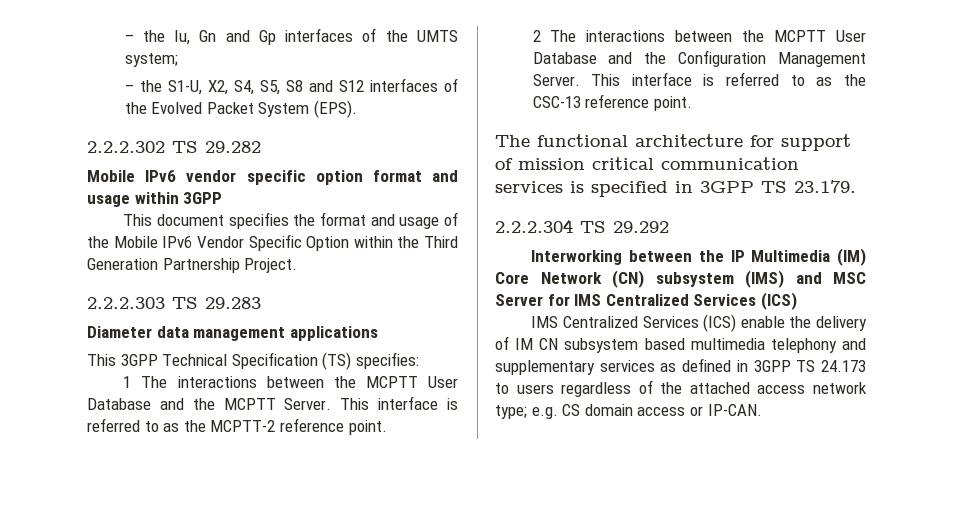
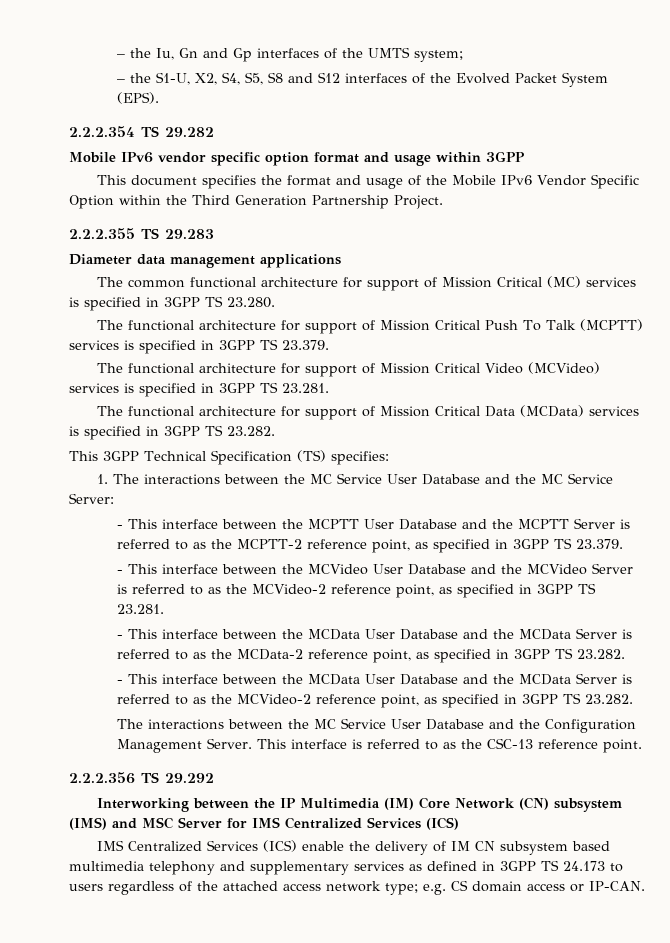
[87,141,165,153] 2.2.2.302 -> [69,126,135,137] 2.2.2.354
[87,297,165,309] 2.2.2.303 -> [69,228,135,239] 2.2.2.355
(378, 333) none -> [96,276,636,291] [69,296,275,311] [96,319,643,334] [69,339,329,354] [96,362,600,377] [69,382,329,397] [96,405,639,420] [69,425,275,440] // The common functional architecture for support of Mission Critical (MC) services is specified in 3GPP TS 23.280. // The functional architecture for support of Mission Critical Push To Talk (MCPTT) services is specified in 3GPP TS 23.379. // The functional architecture for support of Mission Critical Video (MCVideo) services is specified in 3GPP TS 23.281. // The functional architecture for support of Mission Critical Data (MCData) services is specified in 3GPP TS 23.282.
[123,376,356,388] 1 The interactions between the -> [96,473,613,485] [69,493,114,504] [116,519,303,529] 1. The interactions between the MC Service User Database and the MC Service Server: // - This interface between the
[284,396,439,410] Server. This interface -> [573,518,615,529] Server
[348,420,387,435] [532,30,827,42] point. // 2 The interactions between the MCPTT -> [371,538,623,553] [116,563,633,575] [116,583,596,598] [116,604,164,614] [116,628,632,640] [116,648,625,663] [116,673,632,685] [116,693,633,708] [116,718,386,730] point, as specified in 3GPP TS 23.379. // - This interface between the MCVideo User Database and the MCVideo Server is referred to as the MCVideo-2 reference point, as specified in 3GPP TS 23.281. // - This interface between the MCData User Database and the MCData Server is referred to as the MCData-2 reference point, as specified in 3GPP TS 23.282. // - This interface between the MCData User Database and the MCData Server is referred to as the MCVideo-2 reference point, as specified in 3GPP TS 23.282. // The interactions between the MC Service
[495,134,851,151] [495,157,799,170] [495,180,856,197] [495,219,573,233] The functional architecture for support of mission critical communication services is specified in 3GPP TS 23.179. // 2.2.2.304 -> [69,772,135,784] 2.2.2.356

